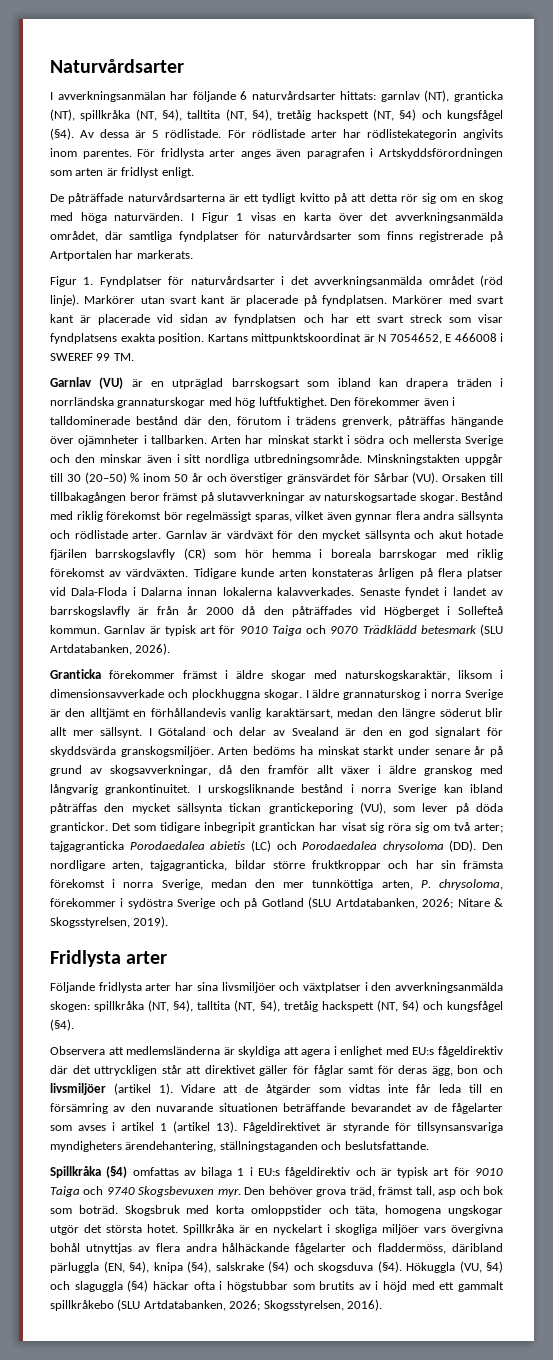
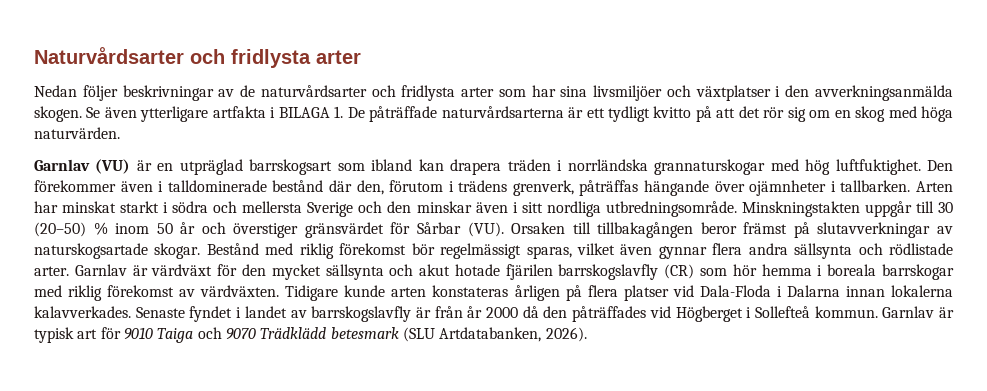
[50,90,503,102] [50,109,503,121] [50,128,503,140] [50,148,503,159] [50,167,194,178] // I avverkningsanmälan har följande 6 naturvårdsarter hittats: garnlav (NT), granticka (NT), spillkråka (NT, §4), talltita (NT, §4), tretåig hackspett (NT, §4) och kungsfågel (§4). Av dessa är 5 rödlistade. För rödlistade arter har rödlistekategorin angivits inom parentes. För fridlysta arter anges även paragrafen i Artskyddsförordningen som arten är fridlyst enligt. // -> [190,49,361,68] [34,85,953,101] [34,106,344,122] och fridlysta arter // Nedan följer beskrivningar av de naturvårdsarter och fridlysta arter som har sina livsmiljöer och växtplatser i den avverkningsanmälda skogen. Se även ytterligare artfakta i BILAGA 1.
[369,193,397,202] detta -> [738,106,760,118] det
[190,212,503,223] [50,231,503,242] [50,250,193,261] [50,275,504,287] [50,294,505,306] [50,314,504,325] [50,333,503,344] [50,353,134,361] I Figur 1 visas en karta över det avverkningsanmälda området, där samtliga fyndplatser för naturvårdsarter som finns registrerade på Artportalen har markerats. // Figur 1. Fyndplatser för naturvårdsarter i det avverkningsanmälda området (röd linje). Markörer utan svart kant är placerade på fyndplatsen. Markörer med svart kant är placerade vid sidan av fyndplatsen och har ett svart streck som visar fyndplatsens exakta position. Kartans mittpunktskoordinat är N 7054652, E 466008 i SWEREF 99 TM. -> (120, 133) none
[50,669,503,681] [50,689,504,700] [50,708,503,719] [50,727,503,738] [50,746,503,757] [50,765,503,776] [50,784,503,795] [50,802,504,814] [50,822,504,833] [50,840,503,852] [50,860,504,871] [50,879,503,890] [50,897,503,909] [50,916,169,928] [50,950,168,967] [50,982,503,993] [50,1000,503,1012] [50,1019,74,1031] [50,1046,504,1057] [50,1065,503,1076] [50,1083,503,1095] [50,1103,504,1114] [50,1121,503,1133] [50,1141,429,1152] [50,1166,503,1178] [50,1186,503,1197] [50,1205,503,1216] [50,1224,503,1235] [50,1243,504,1254] [50,1261,503,1273] [50,1280,505,1292] [50,1299,382,1311] // Granticka förekommer främst i äldre skogar med naturskogskaraktär, liksom i dimensionsavverkade och plockhuggna skogar. I äldre grannaturskog i norra Sverige är den alltjämt en förhållandevis vanlig karaktärsart, medan den längre söderut blir allt mer sällsynt. I Götaland och delar av Svealand är den en god signalart för skyddsvärda granskogsmiljöer. Arten bedöms ha minskat starkt under senare år på grund av skogsavverkningar, då den framför allt växer i äldre granskog med långvarig grankontinuitet. I urskogsliknande bestånd i norra Sverige kan ibland påträffas den mycket sällsynta tickan grantickeporing (VU), som lever på döda grantickor. Det som tidigare inbegripit grantickan har visat sig röra sig om två arter; tajgagranticka Porodaedalea abietis (LC) och Porodaedalea chrysoloma (DD). Den nordligare arten, tajgagranticka, bildar större fruktkroppar och har sin främsta förekomst i norra Sverige, medan den mer tunnköttiga arten, P. chrysoloma, förekommer i sydöstra Sverige och på Gotland (SLU Artdatabanken, 2026; Nitare & Skogsstyrelsen, 2019). // Fridlysta arter // Följande fridlysta arter har sina livsmiljöer och växtplatser i den avverkningsanmälda skogen: spillkråka (NT, §4), talltita (NT, §4), tretåig hackspett (NT, §4) och kungsfågel (§4). // Observera att medlemsländerna är skyldiga att agera i enlighet med EU:s fågeldirektiv där det uttryckligen står att direktivet gäller för fåglar samt för deras ägg, bon och livsmiljöer (artikel 1). Vidare att de åtgärder som vidtas inte får leda till en försämring av den nuvarande situationen beträffande bevarandet av de fågelarter som avses i artikel 1 (artikel 13). Fågeldirektivet är styrande för tillsynsansvariga myndigheters ärendehantering, ställningstaganden och beslutsfattande. // Spillkråka (§4) omfattas av bilaga 1 i EU:s fågeldirektiv och är typisk art för 9010 Taiga och 9740 Skogsbevuxen myr. Den behöver grova träd, främst tall, asp och bok som boträd. Skogsbruk med korta omloppstider och täta, homogena ungskogar utgör det största hotet. Spillkråka är en nyckelart i skogliga miljöer vars övergivna bohål utnyttjas av flera andra hålhäckande fågelarter och fladdermöss, däribland pärluggla (EN, §4), knipa (§4), salskrake (§4) och skogsduva (§4). Hökuggla (VU, §4) och slaguggla (§4) häckar ofta i högstubbar som brutits av i höjd med ett gammalt spillkråkebo (SLU Artdatabanken, 2026; Skogsstyrelsen, 2016). -> (587, 334) none

